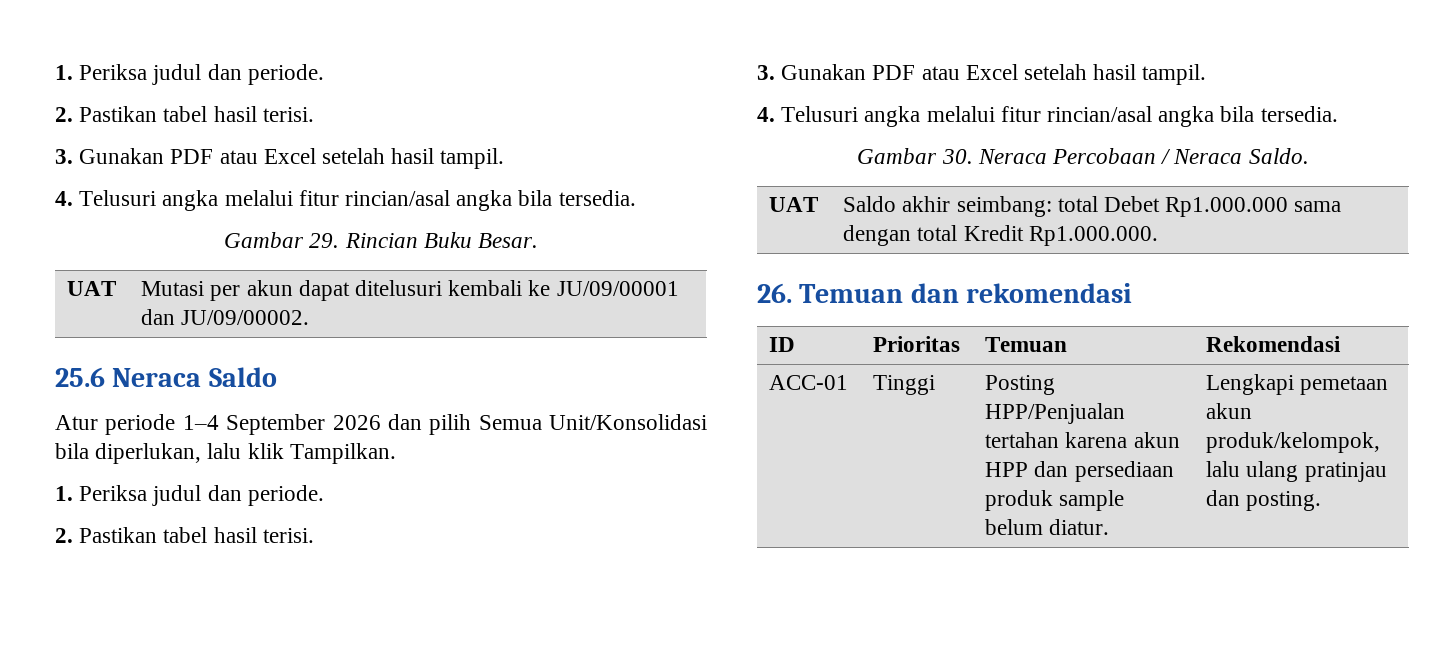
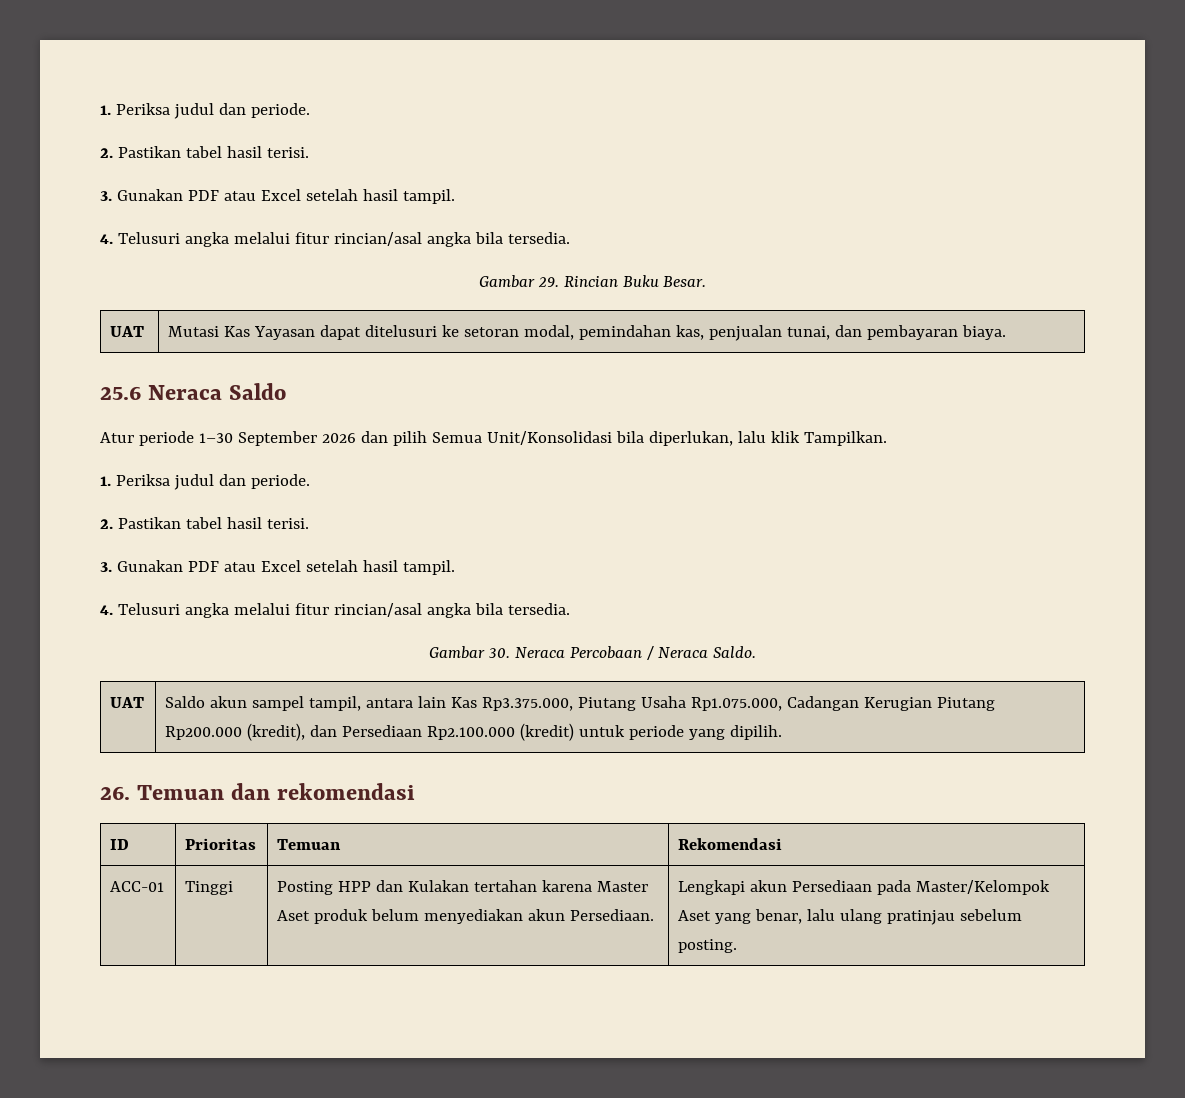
[210,280,679,301] [141,309,310,325] per akun dapat ditelusuri kembali ke JU/09/00001 dan JU/09/00002. -> [224,325,1007,341] Kas Yayasan dapat ditelusuri ke setoran modal, pemindahan kas, penjualan tunai, dan pembayaran biaya.
[182,415,219,430] 1–4 -> [198,433,233,443] 1–30
[902,196,1342,217] [843,225,1158,246] akhir seimbang: total Debet Rp1.000.000 sama dengan total Kredit Rp1.000.000. -> [210,696,996,711] [165,723,783,741] akun sampel tampil, antara lain Kas Rp3.375.000, Piutang Usaha Rp1.075.000, Cadangan Kerugian Piutang Rp200.000 (kredit), dan Persediaan Rp2.100.000 (kredit) untuk periode yang dipilih.
[985,403,1126,424] [985,432,1180,448] [985,461,1174,482] [985,490,1125,511] [985,519,1110,535] [1206,374,1389,395] [1206,403,1253,419] [1206,432,1381,453] HPP/Penjualan tertahan karena akun HPP dan persediaan produk sample belum diatur. | Lengkapi pemetaan akun produk/kelompok, -> [338,880,649,892] [277,909,655,924] [678,880,1051,895] [678,909,803,924] HPP dan Kulakan tertahan karena Master Aset produk belum menyediakan akun Persediaan. | Lengkapi akun Persediaan pada Master/Kelompok Aset yang benar,
[1206,490,1241,506] dan -> [960,909,1023,921] sebelum

